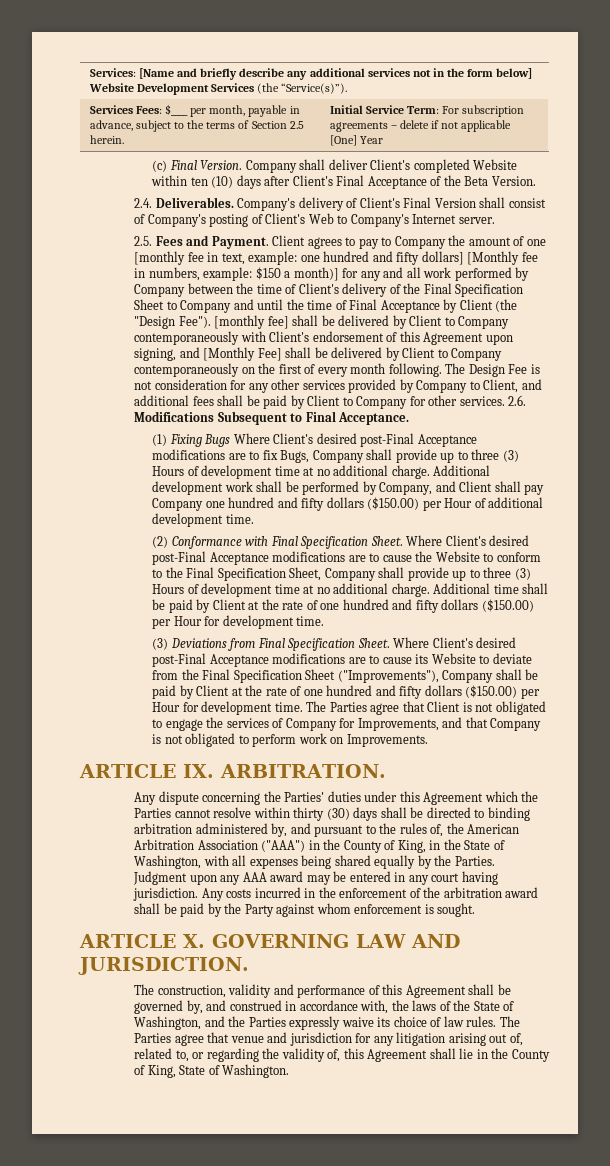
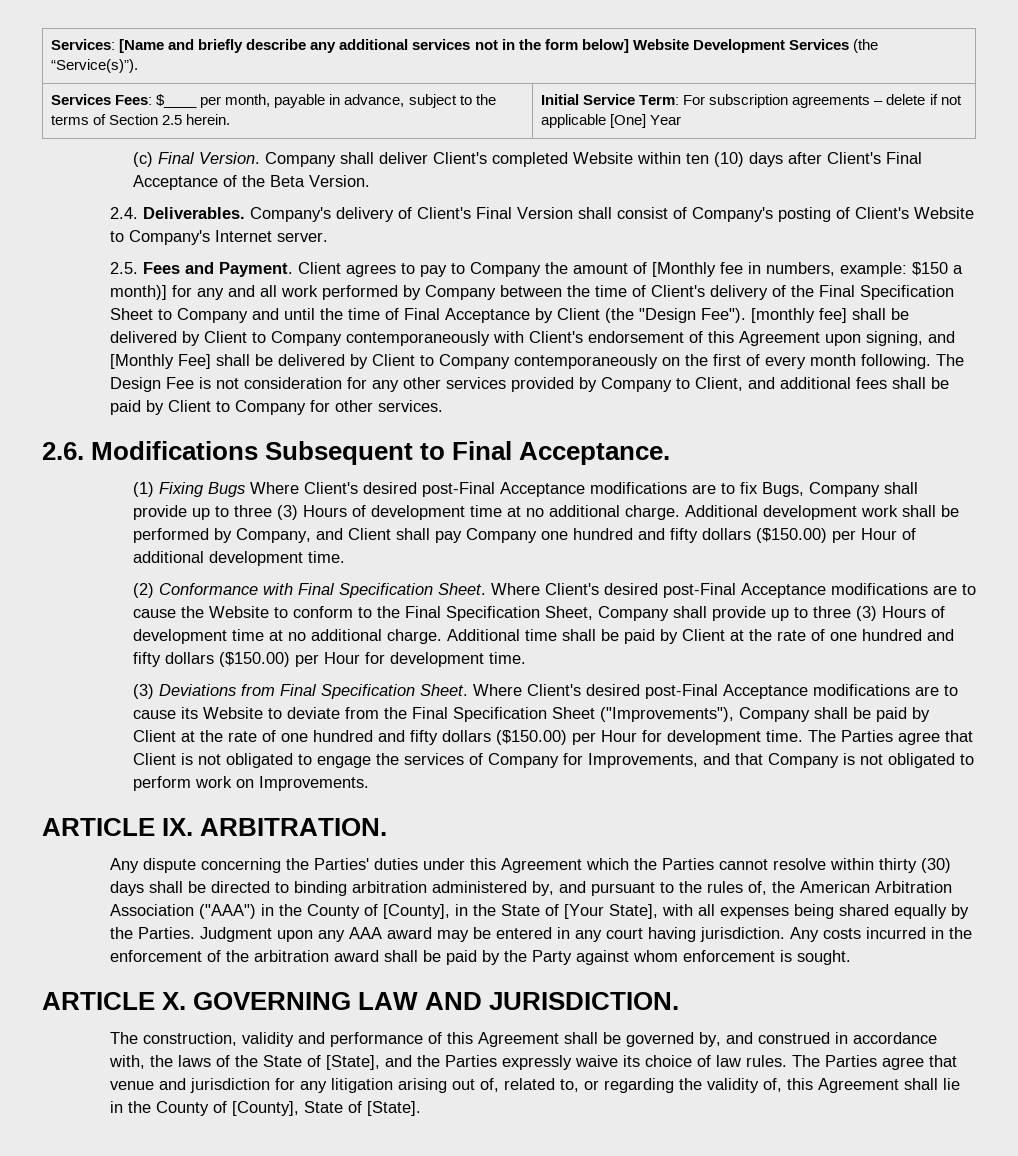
[308,213,334,224] Web -> [914,207,975,219] Website
[526,239,546,246] [134,251,464,265] one [monthly fee in text, example: one hundred and fifty dollars] -> (648, 268) none
(505, 401) none -> (444, 406) //
[397,840,426,853] King, -> [383,904,451,919] [County],
[134,855,202,869] Washington, -> [564,904,659,919] [Your State],
[134,1016,202,1030] Washington, -> [326,1055,381,1070] [State],
[147,1064,290,1078] King, State of Washington. -> [232,1101,422,1116] [County], State of [State].

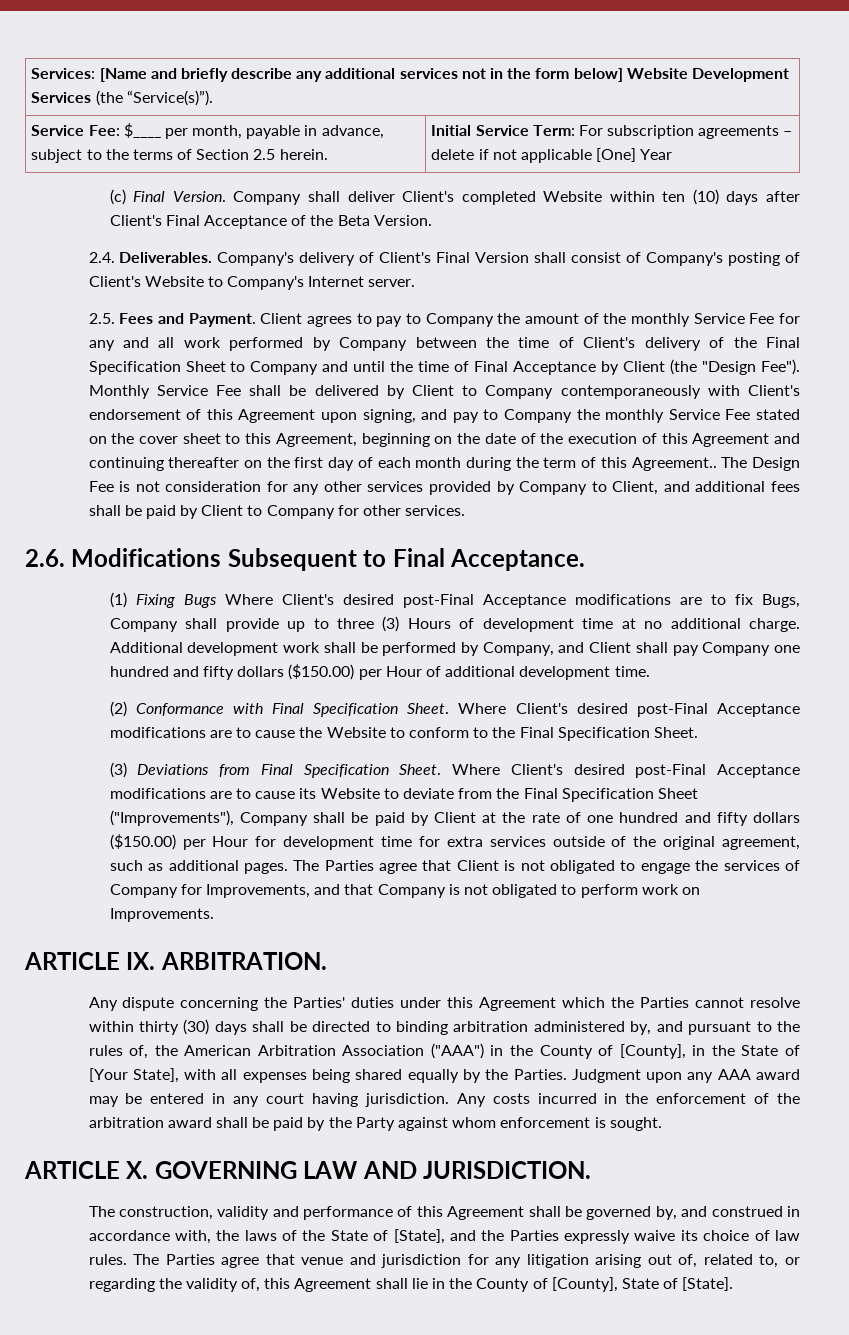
[51,94,153,105] Services Fees: -> [31,125,120,136] Service Fee:
[652,262,964,277] [110,285,168,300] [Monthly fee in numbers, example: $150 a month)] -> [603,313,775,327] the monthly Service Fee
[751,308,848,323] [monthly fee] -> [88,385,241,399] Monthly Service Fee
[110,354,932,369] [Monthly Fee] shall be delivered by Client to Company contemporaneously on the first of every month following. -> [452,409,800,423] [88,433,800,447] [88,457,717,471] pay to Company the monthly Service Fee stated on the cover sheet to this Agreement, beginning on the date of the execution of this Agreement and continuing thereafter on the first day of each month during the term of this Agreement..
[544,606,945,621] [132,629,954,644] [132,652,526,667] Sheet, Company shall provide up to three (3) Hours of development time at no additional charge. Additional time shall be paid by Client at the rate of one hundred and fifty dollars ($150.00) per Hour for development time. -> [653,727,698,738] Sheet.
[765,730,803,742] time. -> [381,836,800,850] [109,860,288,874] time for extra services outside of the original agreement, such as additional pages.

